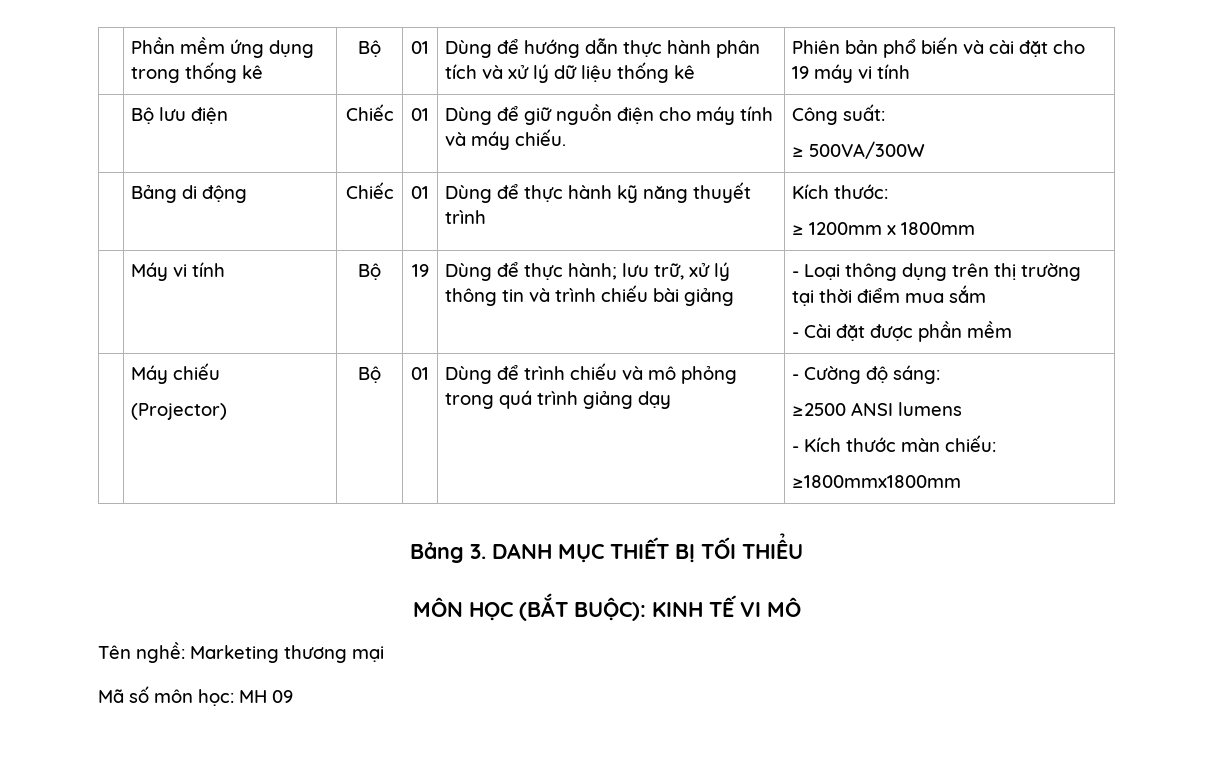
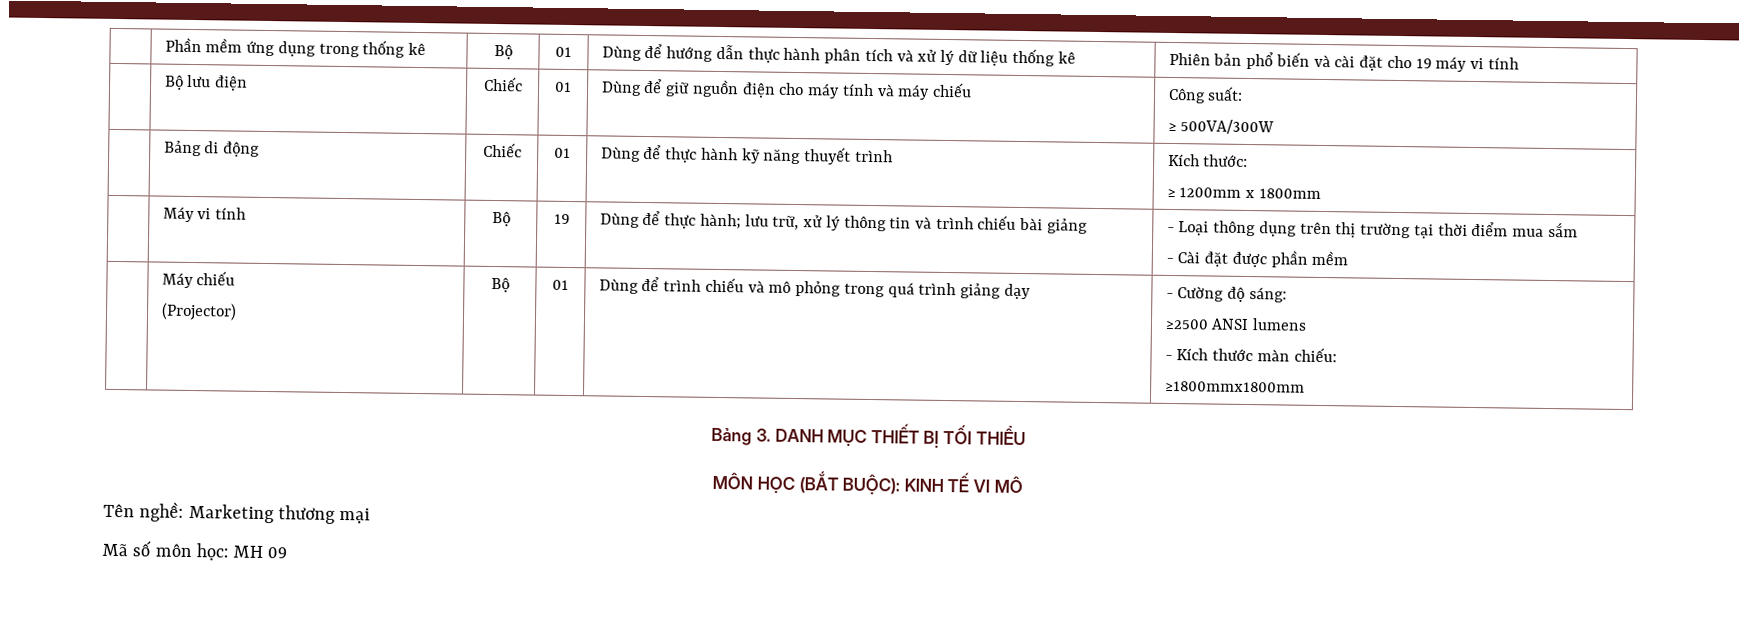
[515,129,567,146] chiếu. -> [931,82,972,98] chiếu

